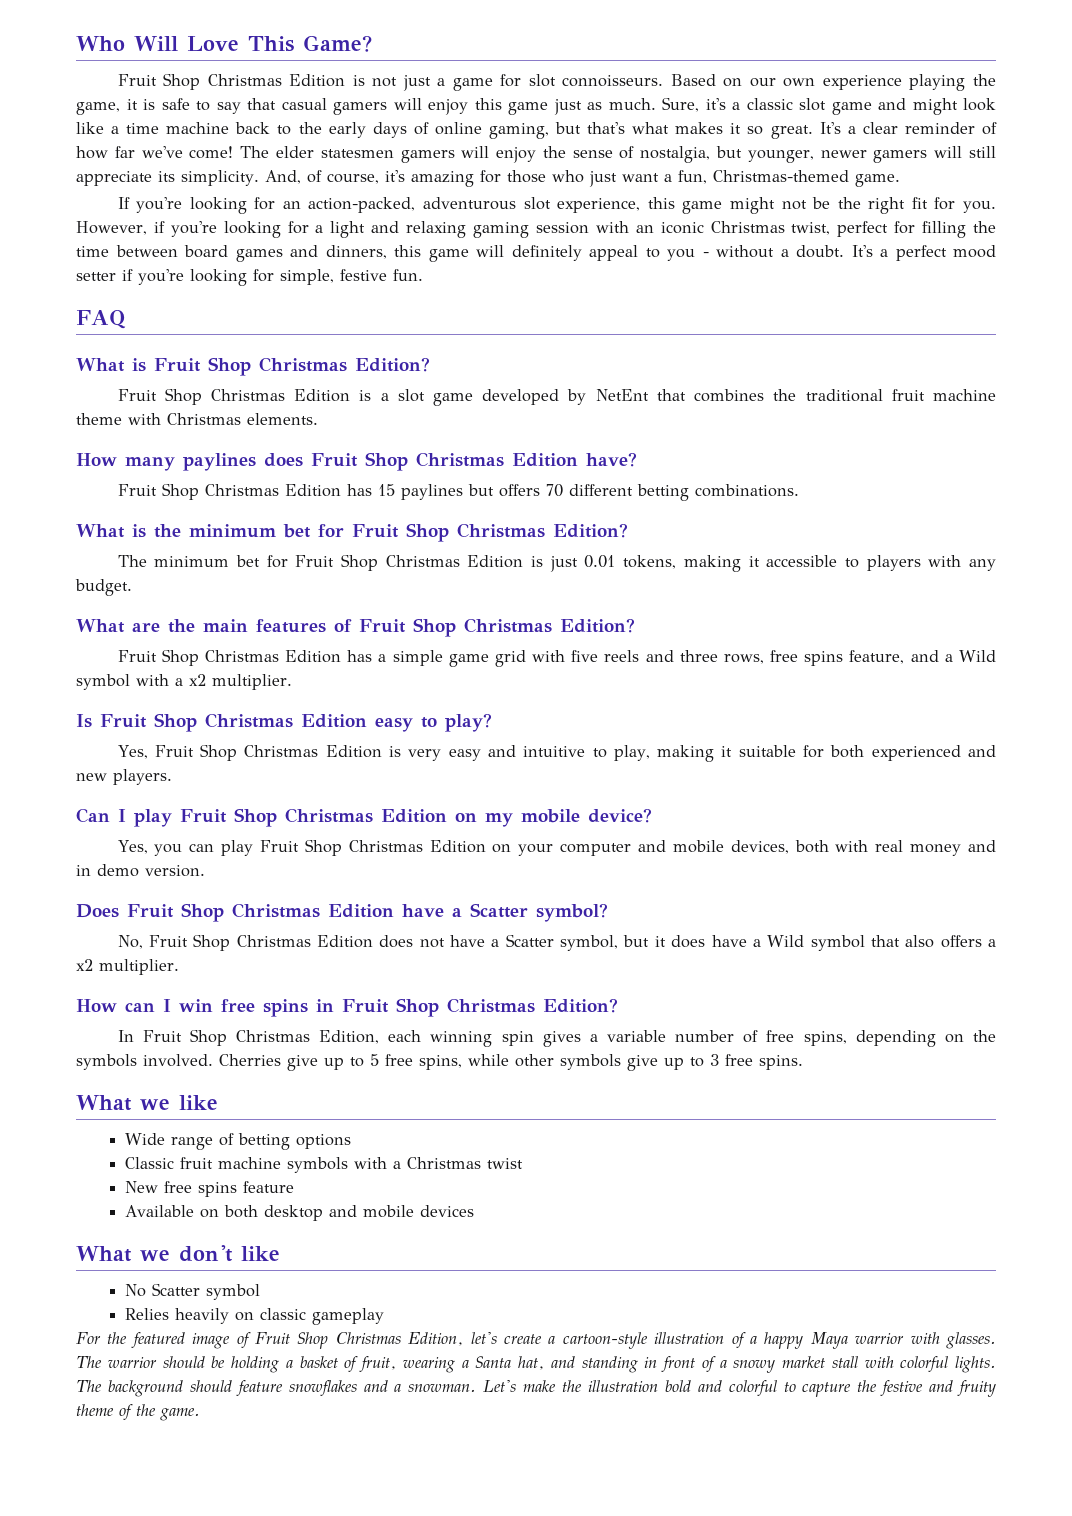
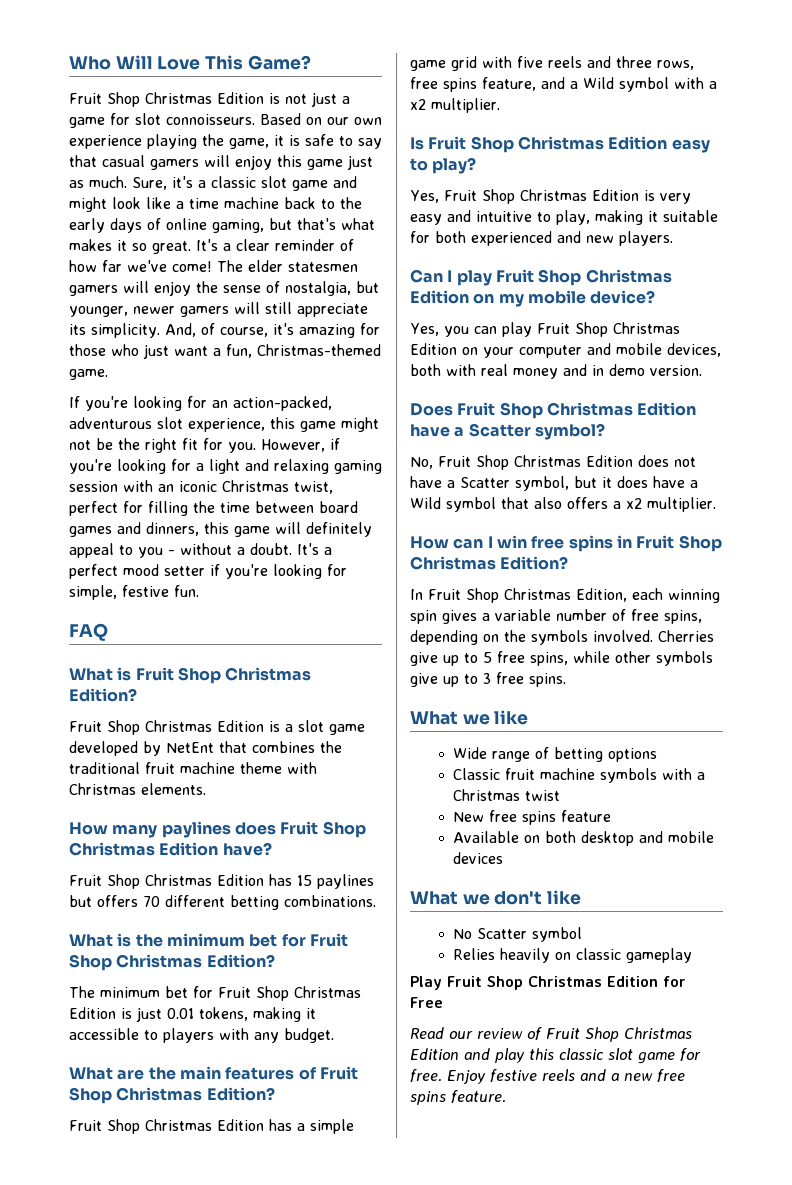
[76,1332,996,1349] [76,1356,996,1373] [76,1380,996,1397] [76,1404,200,1421] For the featured image of Fruit Shop Christmas Edition, let's create a cartoon-style illustration of a happy Maya warrior with glasses. The warrior should be holding a basket of fruit, wearing a Santa hat, and standing in front of a snowy market stall with colorful lights. The background should feature snowflakes and a snowman. Let's make the illustration bold and colorful to capture the festive and fruity theme of the game. -> [410,976,686,990] [410,997,443,1008] [410,1027,692,1042] [410,1048,701,1064] [410,1069,685,1084] [410,1090,506,1105] Play Fruit Shop Christmas Edition for Free // Read our review of Fruit Shop Christmas Edition and play this classic slot game for free. Enjoy festive reels and a new free spins feature.

